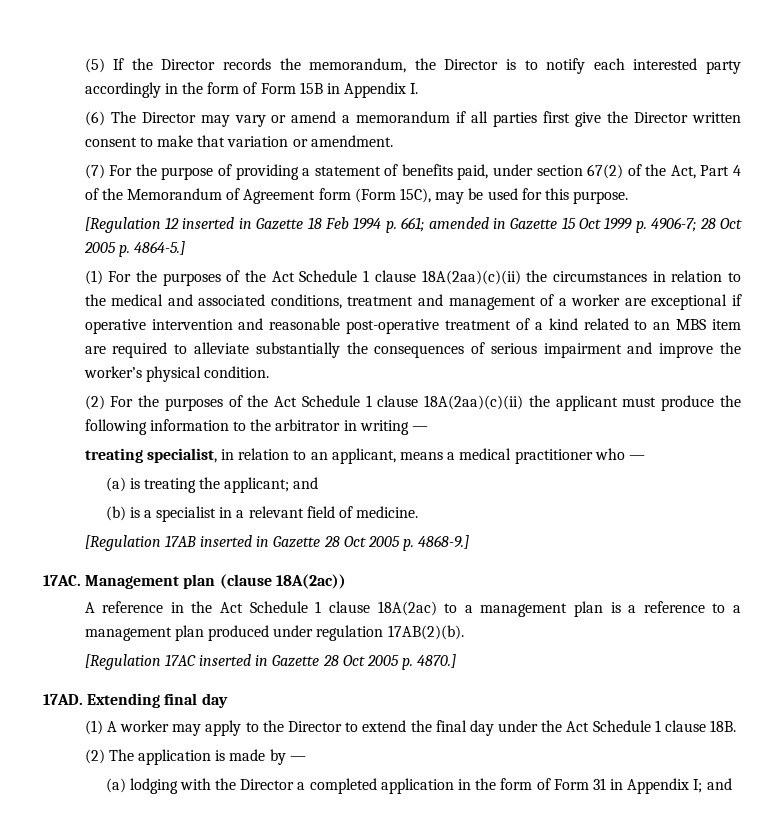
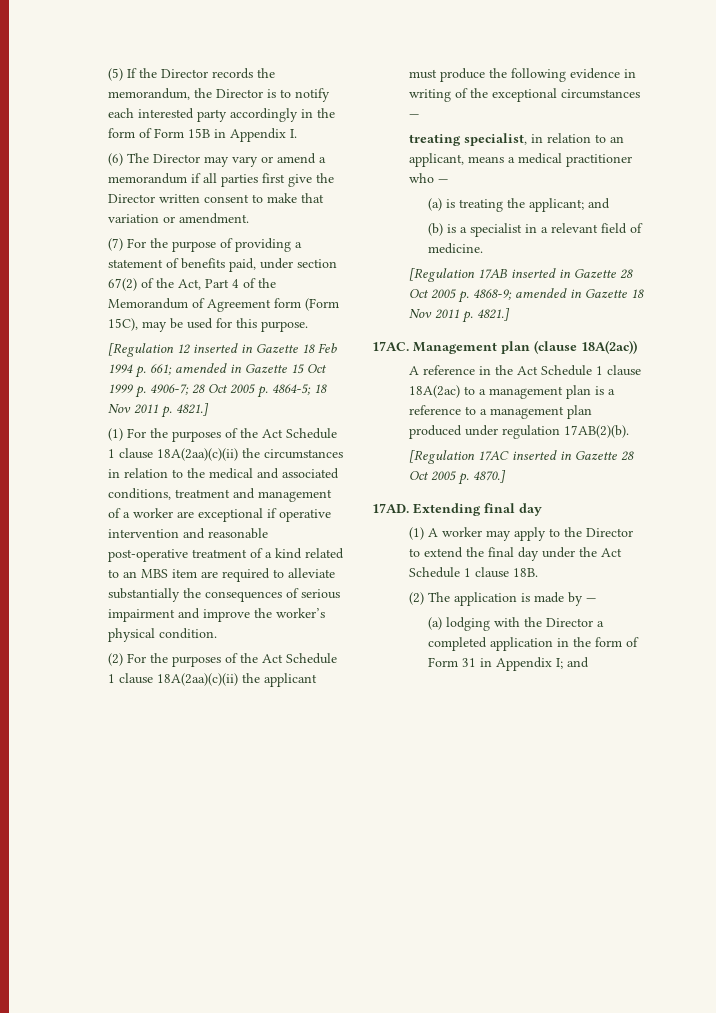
[134,241,186,255] 4864-5.] -> [272,384,328,395] [108,403,210,418] 4864-5; 18 Nov 2011 p. 4821.]
[149,419,409,435] information to the arbitrator in writing -> [570,68,637,79] [409,88,641,102] evidence in writing of the exceptional circumstances
[418,535,470,549] 4868-9.] -> [473,288,645,300] [409,308,511,323] 4868-9; amended in Gazette 18 Nov 2011 p. 4821.]

